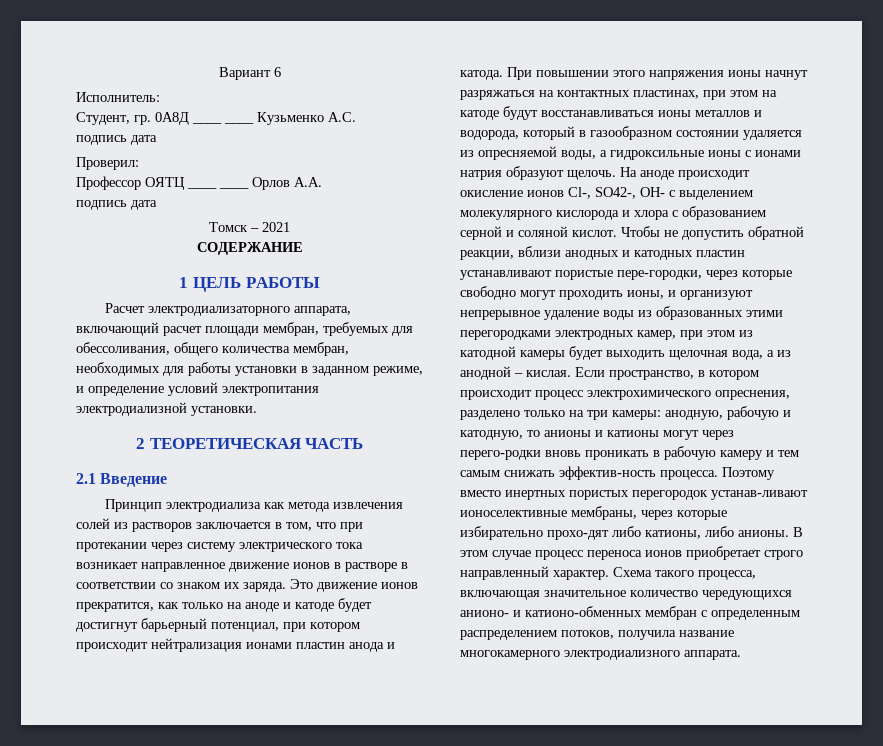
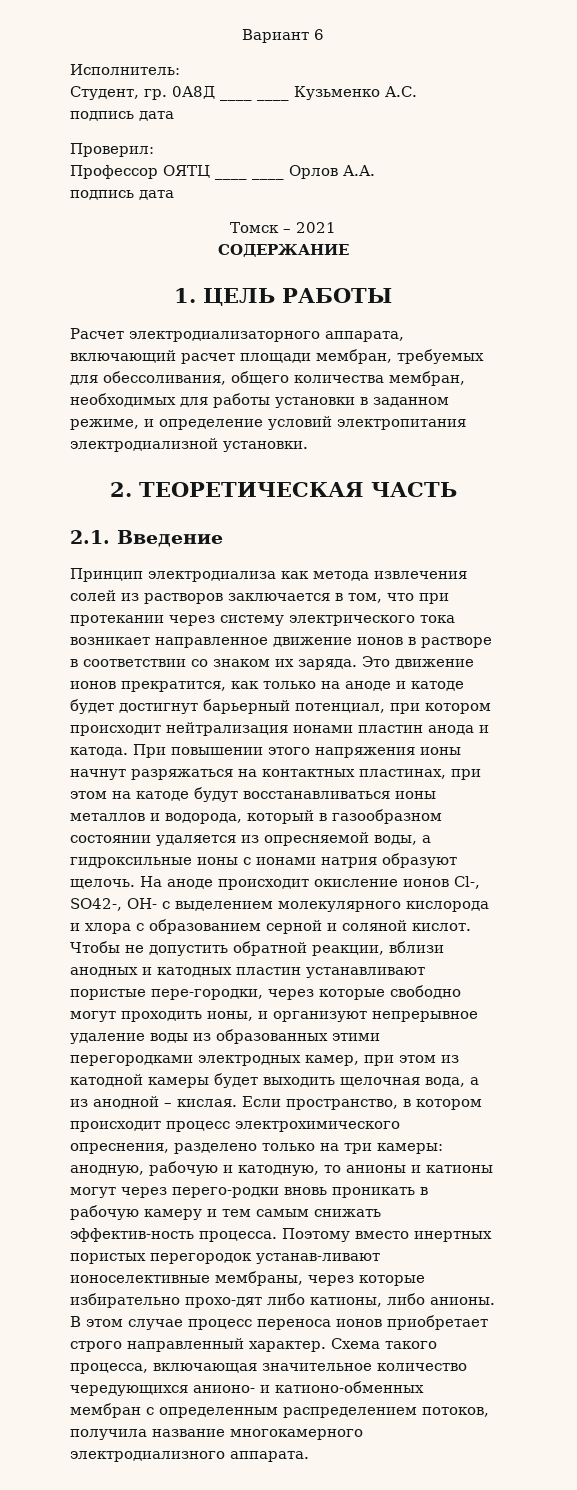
[179,277,189,288] 1 -> [174,288,196,303] 1.
[135,438,145,449] 2 -> [109,482,132,497] 2.
[76,473,96,484] 2.1 -> [70,530,110,544] 2.1.

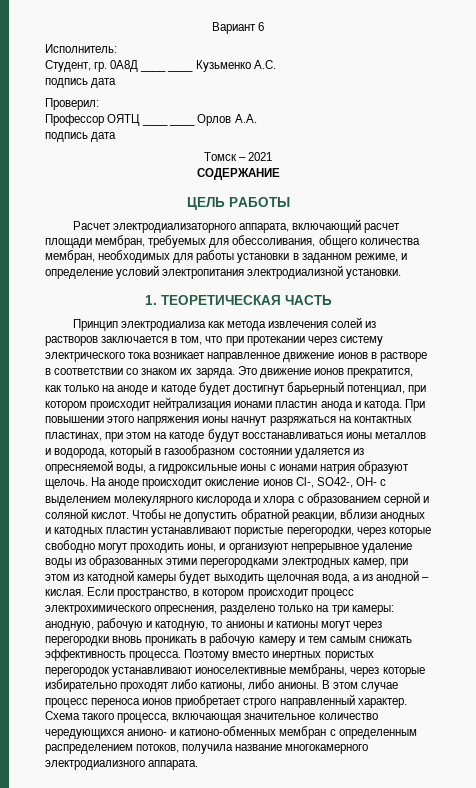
[174,288,196,303] 1. -> (280, 174) none
[109,482,132,497] 2. -> [144,295,157,305] 1.
[70,530,223,547] // 2.1. Введение -> (332, 300) none
[151,989,263,1000] пере-городки, -> [286,527,354,537] перегородки,
[172,1187,279,1198] перего-родки -> [45,636,109,646] перегородки
[70,1228,194,1242] эффектив-ность -> [45,649,126,661] эффективность
[256,1253,380,1264] устанав-ливают -> [112,667,194,677] устанавливают
[185,1297,262,1308] прохо-дят -> [120,682,170,692] проходят

